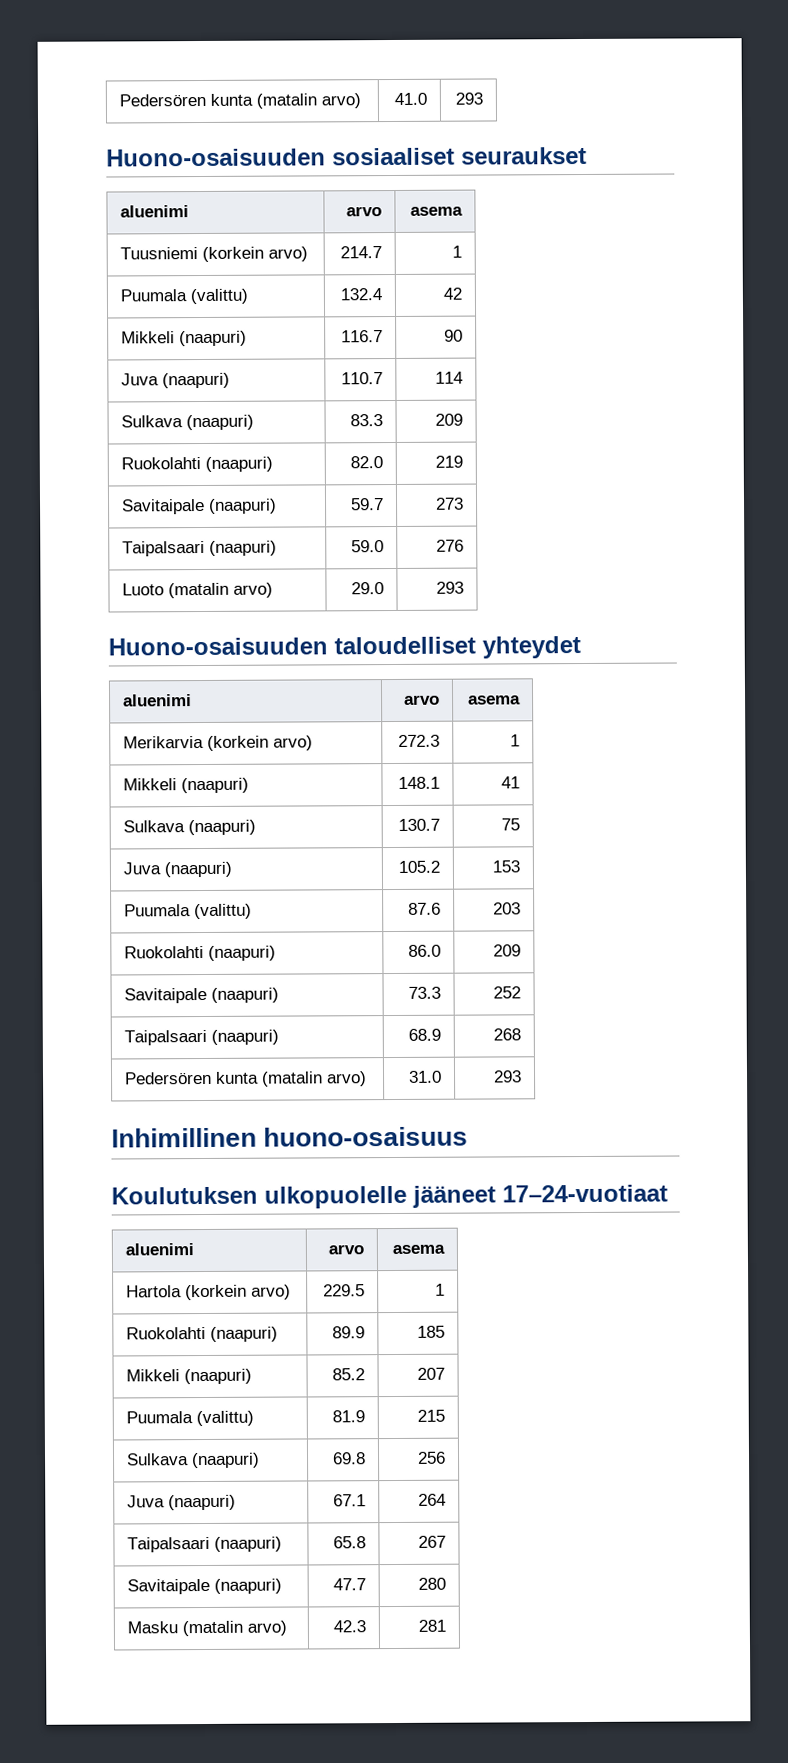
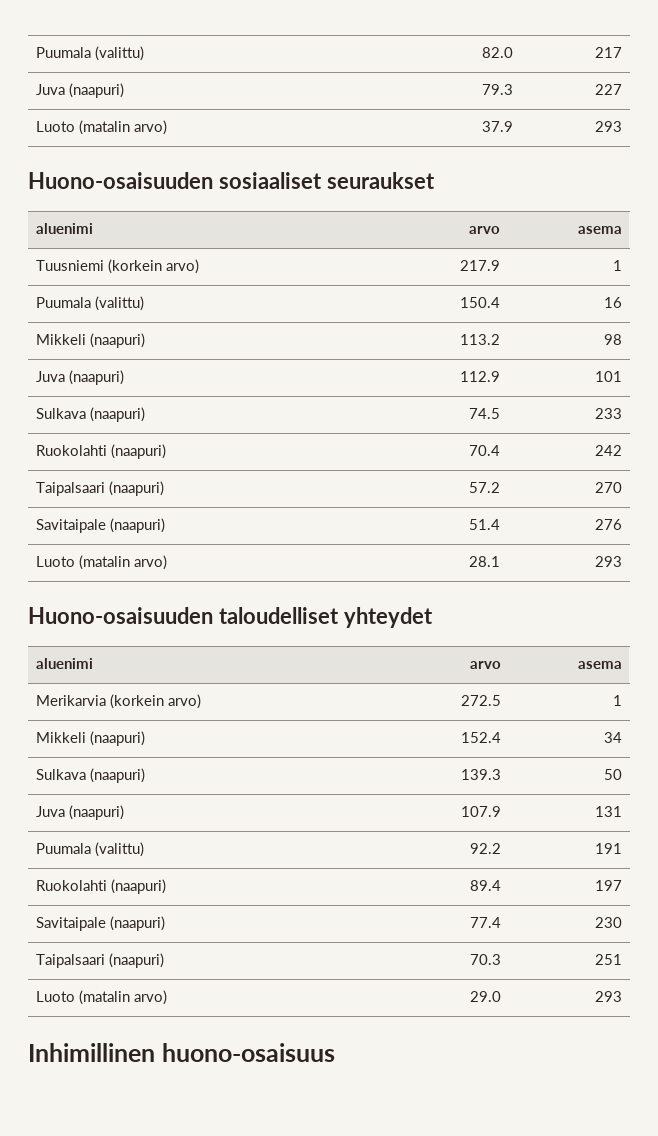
[119,93,362,109] [393,92,427,105] Pedersören kunta (matalin arvo) | 41.0 -> [35,46,144,61] [482,47,514,58] [595,47,623,58] [35,83,124,98] [482,84,514,95] [595,84,623,95] [35,120,167,135] [482,121,514,132] Puumala (valittu) | 82.0 | 217 // Juva (naapuri) | 79.3 | 227 // Luoto (matalin arvo) | 37.9
[339,246,382,259] 214.7 -> [460,260,501,271] 217.9
[339,288,382,301] [442,287,462,300] [121,330,248,347] [340,330,383,343] [443,329,463,342] [121,372,231,389] [340,372,383,385] [434,371,463,384] [121,414,255,431] [349,414,383,427] [434,413,463,426] [121,456,274,472] [349,456,383,469] [434,455,463,468] [121,498,278,515] [349,498,384,511] [434,497,464,510] [122,540,278,557] [350,540,384,553] 132.4 | 42 // Mikkeli (naapuri) | 116.7 | 90 // Juva (naapuri) | 110.7 | 114 // Sulkava (naapuri) | 83.3 | 209 // Ruokolahti (naapuri) | 82.0 | 219 // Savitaipale (naapuri) | 59.7 | 273 // Taipalsaari (naapuri) | 59.0 -> [460,297,501,308] [604,297,623,308] [35,333,145,348] [460,334,501,345] [604,334,623,345] [35,370,124,385] [460,371,501,382] [595,371,623,382] [35,407,145,422] [469,408,501,419] [595,408,623,419] [35,444,166,459] [469,445,501,456] [595,445,623,456] [35,481,164,496] [469,482,501,493] [595,482,623,493] [35,518,165,533] [469,519,501,530] 150.4 | 16 // Mikkeli (naapuri) | 113.2 | 98 // Juva (naapuri) | 112.9 | 101 // Sulkava (naapuri) | 74.5 | 233 // Ruokolahti (naapuri) | 70.4 | 242 // Taipalsaari (naapuri) | 57.2 | 270 // Savitaipale (naapuri) | 51.4
[350,582,384,595] 29.0 -> [469,556,501,567] 28.1
[397,734,440,747] 272.3 -> [461,695,502,706] 272.5
[397,776,440,789] [500,776,520,789] [123,819,257,836] [397,818,440,831] [500,818,520,831] [123,861,233,878] [397,860,440,873] [491,860,520,873] [124,903,253,920] [407,902,441,915] [492,902,521,915] [124,945,277,961] [407,944,441,957] [492,944,521,957] [124,987,280,1004] [407,986,441,999] [492,986,521,999] [124,1029,280,1046] [407,1028,441,1041] [492,1028,521,1041] [124,1071,368,1087] [407,1070,442,1083] 148.1 | 41 // Sulkava (naapuri) | 130.7 | 75 // Juva (naapuri) | 105.2 | 153 // Puumala (valittu) | 87.6 | 203 // Ruokolahti (naapuri) | 86.0 | 209 // Savitaipale (naapuri) | 73.3 | 252 // Taipalsaari (naapuri) | 68.9 | 268 // Pedersören kunta (matalin arvo) | 31.0 -> [461,732,502,743] [604,732,623,743] [35,768,145,783] [461,769,502,780] [604,769,623,780] [35,805,124,820] [461,806,502,817] [595,806,623,817] [35,842,144,857] [470,843,502,854] [595,843,623,854] [35,879,166,894] [470,880,502,891] [595,880,623,891] [35,916,165,931] [470,917,502,928] [595,917,623,928] [35,953,164,968] [470,954,502,965] [595,954,623,965] [35,990,167,1005] [470,991,502,1002] 152.4 | 34 // Sulkava (naapuri) | 139.3 | 50 // Juva (naapuri) | 107.9 | 131 // Puumala (valittu) | 92.2 | 191 // Ruokolahti (naapuri) | 89.4 | 197 // Savitaipale (naapuri) | 77.4 | 230 // Taipalsaari (naapuri) | 70.3 | 251 // Luoto (matalin arvo) | 29.0
[111,1184,668,1209] [125,1243,195,1256] [327,1244,364,1255] [391,1244,445,1255] [126,1284,292,1301] [322,1284,365,1297] [434,1283,445,1296] [126,1326,279,1342] [331,1326,365,1339] [416,1325,445,1338] [126,1368,253,1385] [331,1368,365,1381] [416,1367,445,1380] [126,1410,255,1427] [331,1410,365,1423] [416,1409,445,1422] [126,1452,261,1469] [331,1452,366,1465] [416,1451,446,1464] [127,1494,237,1511] [332,1494,366,1507] [417,1493,446,1506] [127,1536,283,1553] [332,1536,366,1549] [417,1535,446,1548] [127,1578,283,1595] [332,1578,366,1591] [417,1577,446,1590] [127,1620,288,1637] [332,1620,366,1633] [417,1619,446,1632] // Koulutuksen ulkopuolelle jääneet 17–24-vuotiaat // aluenimi | arvo | asema // Hartola (korkein arvo) | 229.5 | 1 // Ruokolahti (naapuri) | 89.9 | 185 // Mikkeli (naapuri) | 85.2 | 207 // Puumala (valittu) | 81.9 | 215 // Sulkava (naapuri) | 69.8 | 256 // Juva (naapuri) | 67.1 | 264 // Taipalsaari (naapuri) | 65.8 | 267 // Savitaipale (naapuri) | 47.7 | 280 // Masku (matalin arvo) | 42.3 | 281 -> (335, 1052) none

